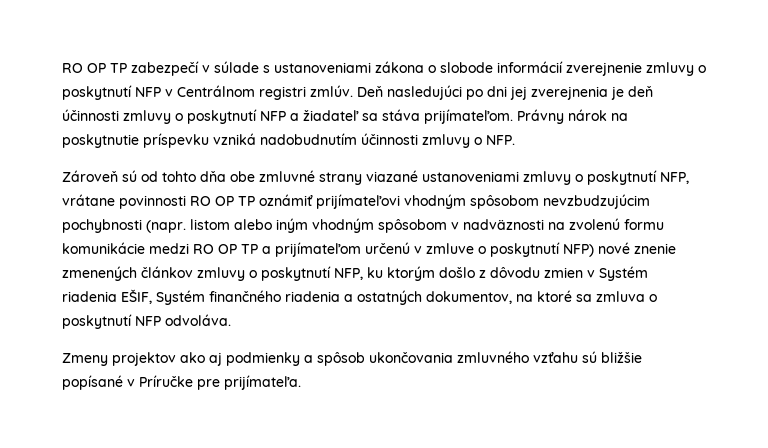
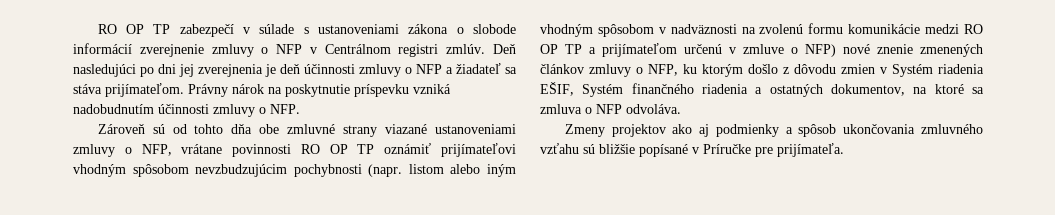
[62,85,132,100] poskytnutí -> (269, 50) none
[187,109,257,124] poskytnutí -> (412, 70) none
[587,170,657,185] poskytnutí -> (132, 150) none
[490,242,560,257] poskytnutí -> (798, 50) none
[261,266,331,281] poskytnutí -> (643, 70) none
[62,314,132,329] poskytnutí -> (592, 110) none

